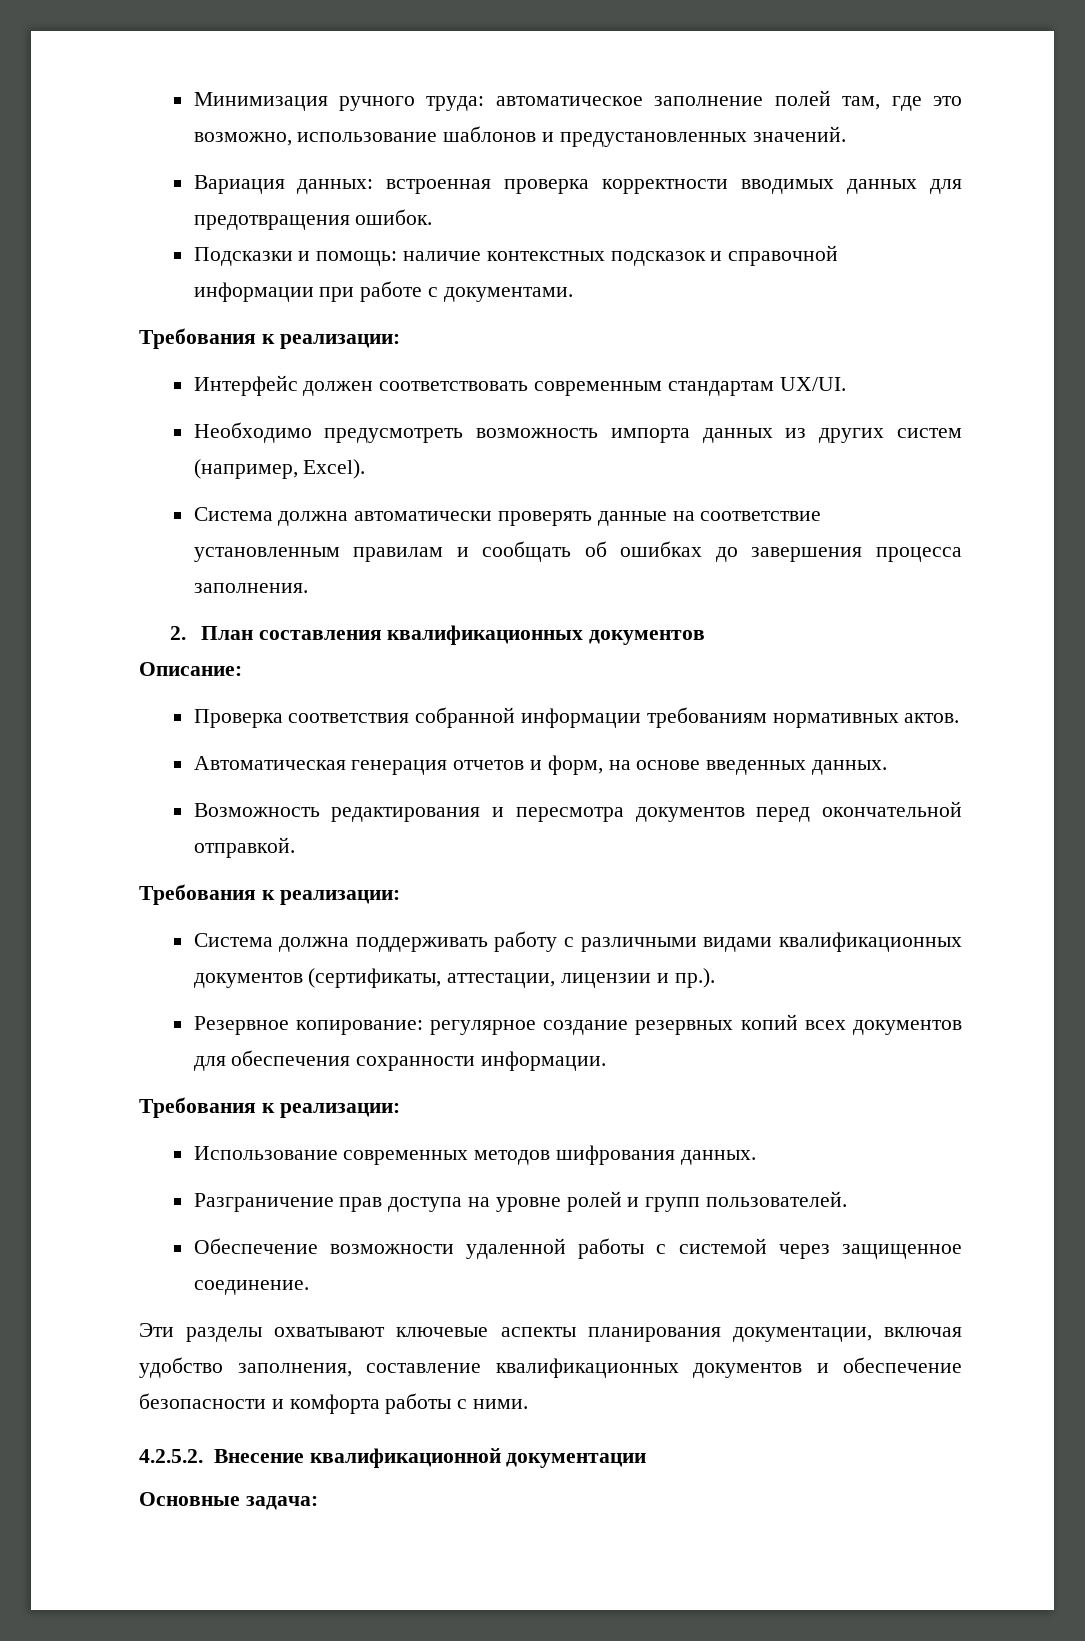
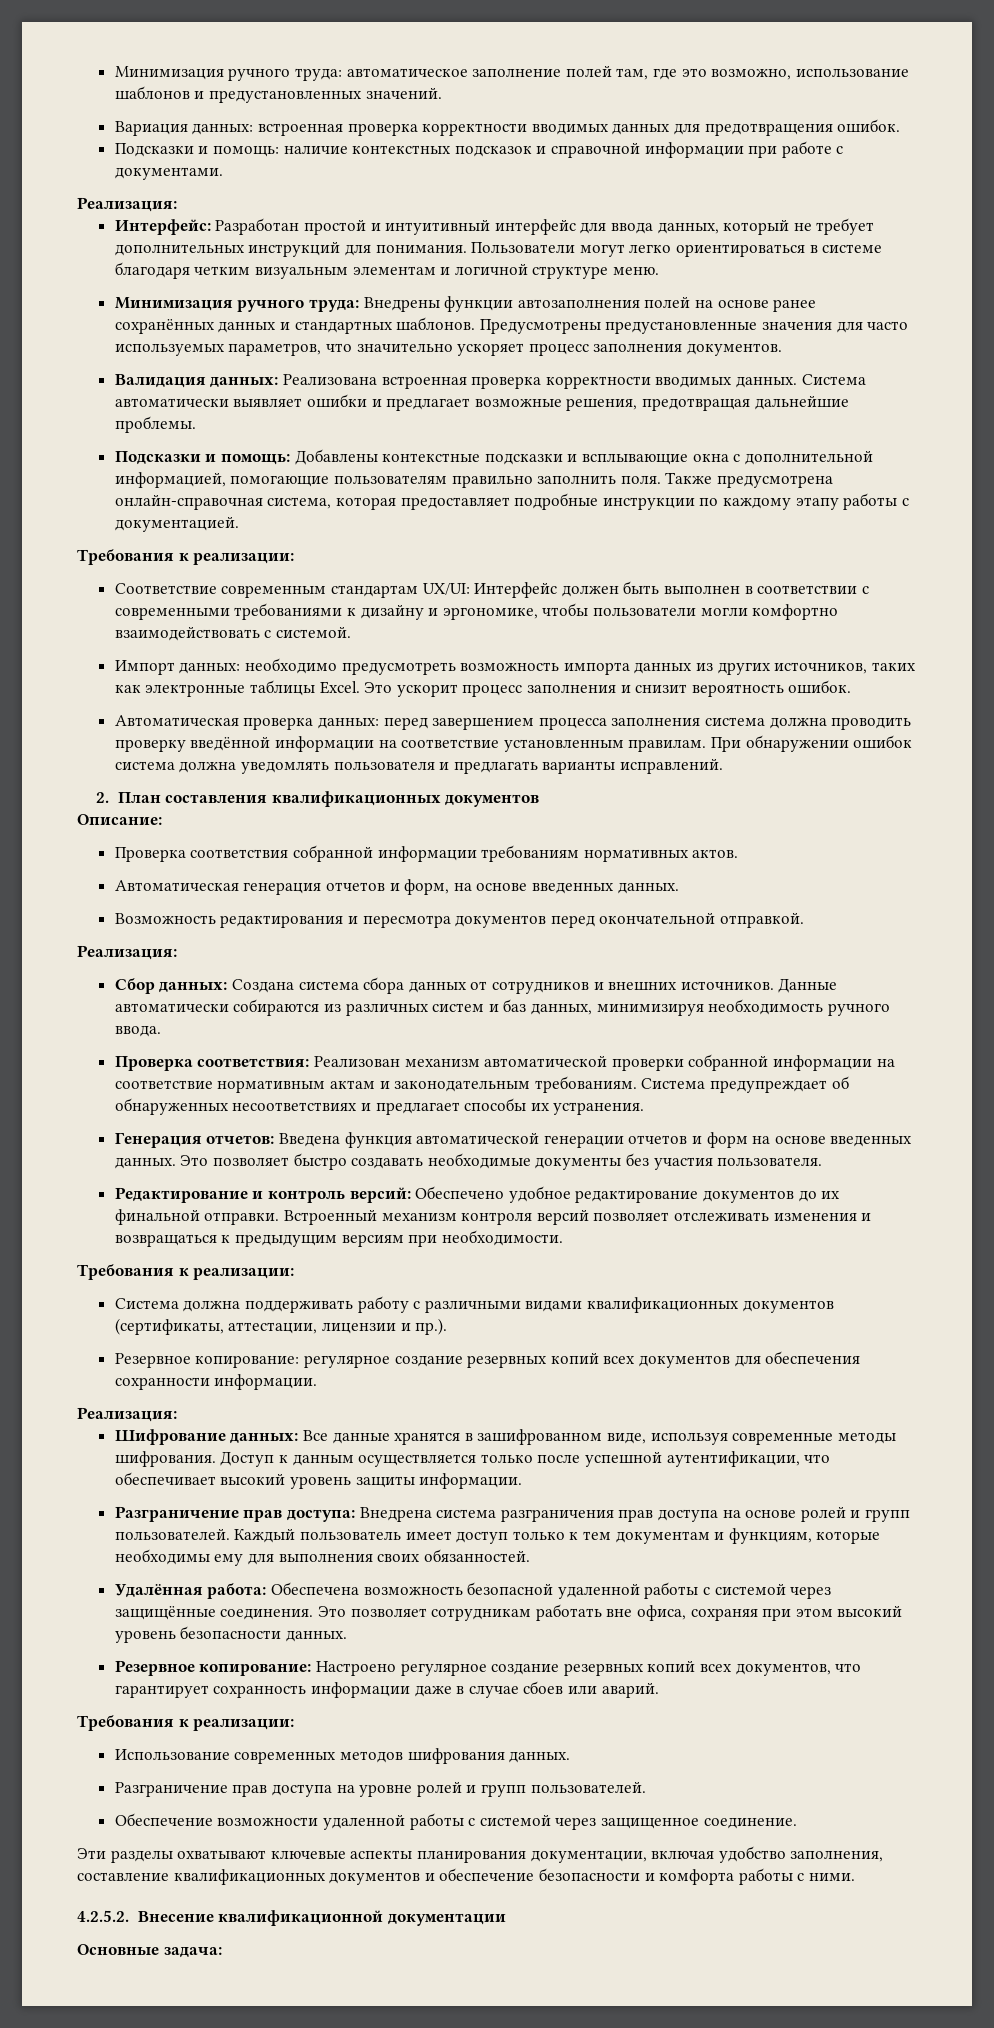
[139,328,400,349] [193,375,846,396] [193,422,312,443] Требования к реализации: // Интерфейс должен соответствовать современным стандартам UX/UI. // Необходимо -> [77,197,177,212] [114,218,875,235] [114,241,883,257] [114,262,659,279] [114,296,817,312] [114,317,909,334] [114,343,782,356] [114,374,866,389] [114,394,849,411] [114,416,196,433] [114,449,873,465] [114,472,833,488] [114,493,909,510] [114,516,239,532] [77,549,295,565] [114,581,869,598] [114,603,839,620] [114,626,351,641] [114,658,337,675] Реализация: // Интерфейс: Разработан простой и интуитивный интерфейс для ввода данных, который не требует дополнительных инструкций для понимания. Пользователи могут легко ориентироваться в системе благодаря четким визуальным элементам и логичной структуре меню. // Минимизация ручного труда: Внедрены функции автозаполнения полей на основе ранее сохранённых данных и стандартных шаблонов. Предусмотрены предустановленные значения для часто используемых параметров, что значительно ускоряет процесс заполнения документов. // Валидация данных: Реализована встроенная проверка корректности вводимых данных. Система автоматически выявляет ошибки и предлагает возможные решения, предотвращая дальнейшие проблемы. // Подсказки и помощь: Добавлены контекстные подсказки и всплывающие окна с дополнительной информацией, помогающие пользователям правильно заполнить поля. Также предусмотрена онлайн-справочная система, которая предоставляет подробные инструкции по каждому этапу работы с документацией. // Требования к реализации: // Соответствие современным стандартам UX/UI: Интерфейс должен быть выполнен в соответствии с современными требованиями к дизайну и эргономике, чтобы пользователи могли комфортно взаимодействовать с системой. // Импорт данных: необходимо
[896,428,962,438] [193,459,366,479] [193,507,822,526] [193,541,962,562] [193,583,308,593] систем (например, Excel). // Система должна автоматически проверять данные на соответствие установленным правилам и сообщать об ошибках до завершения процесса заполнения. -> [774,662,916,674] [114,680,852,697] [114,715,912,730] [114,735,913,752] [114,758,723,774] источников, таких как электронные таблицы Excel. Это ускорит процесс заполнения и снизит вероятность ошибок. // Автоматическая проверка данных: перед завершением процесса заполнения система должна проводить проверку введённой информации на соответствие установленным правилам. При обнаружении ошибок система должна уведомлять пользователя и предлагать варианты исправлений.
(295, 847) none -> [77,945,177,960] [114,977,838,994] [114,999,890,1016] [114,1025,161,1037] [114,1054,895,1071] [114,1076,849,1093] [114,1098,645,1115] [114,1132,913,1148] [114,1153,823,1170] [114,1186,841,1203] [114,1209,872,1225] [114,1230,563,1247] // Реализация: // Сбор данных: Создана система сбора данных от сотрудников и внешних источников. Данные автоматически собираются из различных систем и баз данных, минимизируя необходимость ручного ввода. // Проверка соответствия: Реализован механизм автоматической проверки собранной информации на соответствие нормативным актам и законодательным требованиям. Система предупреждает об обнаруженных несоответствиях и предлагает способы их устранения. // Генерация отчетов: Введена функция автоматической генерации отчетов и форм на основе введенных данных. Это позволяет быстро создавать необходимые документы без участия пользователя. // Редактирование и контроль версий: Обеспечено удобное редактирование документов до их финальной отправки. Встроенный механизм контроля версий позволяет отслеживать изменения и возвращаться к предыдущим версиям при необходимости.
(606, 1061) none -> [77,1407,177,1422] [114,1429,896,1445] [114,1451,831,1467] [114,1472,523,1489] [114,1506,910,1522] [114,1528,881,1544] [114,1549,530,1566] [114,1582,832,1599] [114,1604,903,1621] [114,1626,347,1643] [114,1660,862,1676] [114,1681,659,1698] // Реализация: // Шифрование данных: Все данные хранятся в зашифрованном виде, используя современные методы шифрования. Доступ к данным осуществляется только после успешной аутентификации, что обеспечивает высокий уровень защиты информации. // Разграничение прав доступа: Внедрена система разграничения прав доступа на основе ролей и групп пользователей. Каждый пользователь имеет доступ только к тем документам и функциям, которые необходимы ему для выполнения своих обязанностей. // Удалённая работа: Обеспечена возможность безопасной удаленной работы с системой через защищённые соединения. Это позволяет сотрудникам работать вне офиса, сохраняя при этом высокий уровень безопасности данных. // Резервное копирование: Настроено регулярное создание резервных копий всех документов, что гарантирует сохранность информации даже в случае сбоев или аварий.

